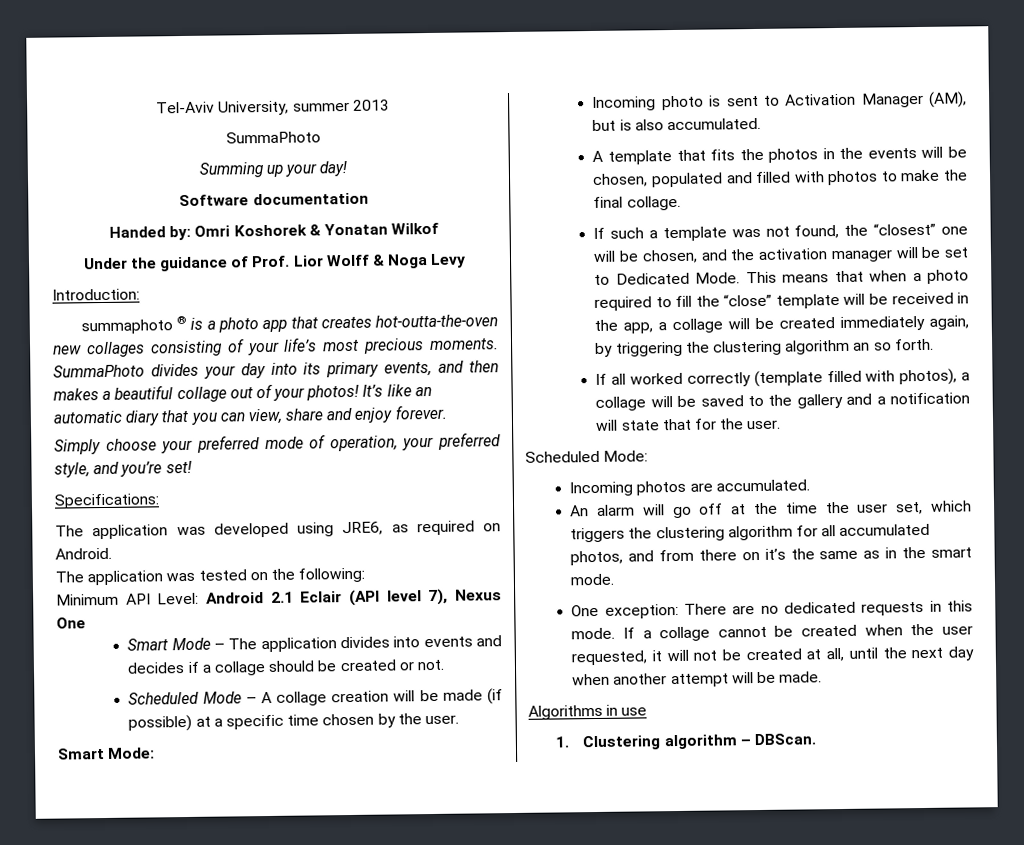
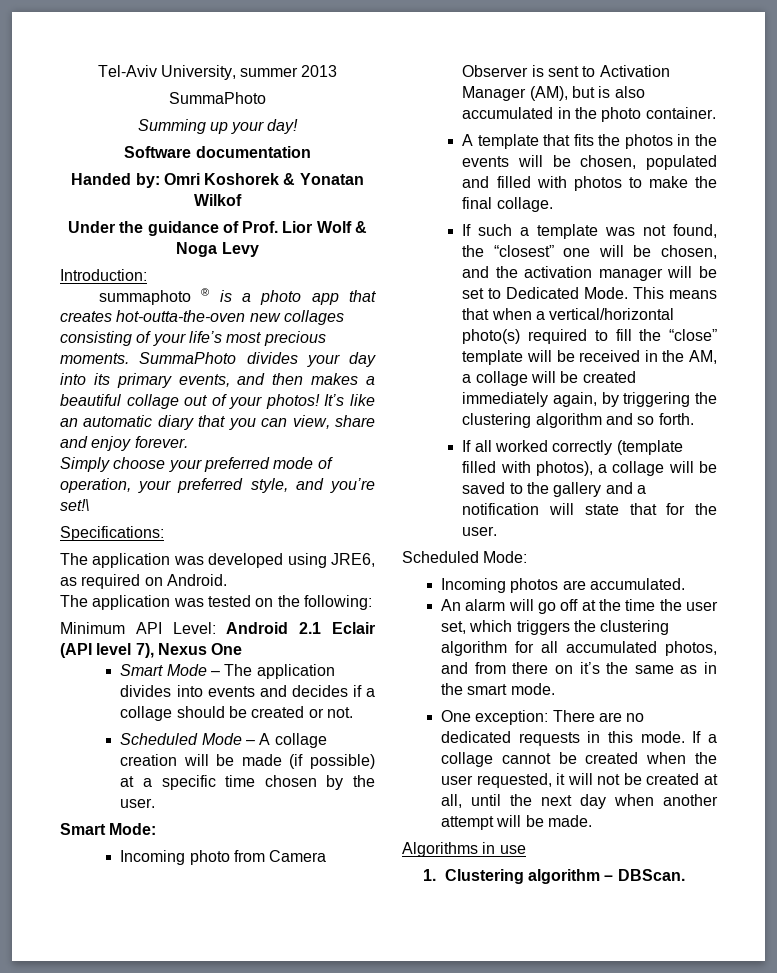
[325,254,370,267] Wolff -> [316,221,352,233] Wolf
[165,460,192,474] set! -> [60,499,89,511] set!\
(704, 103) none -> [234,850,327,862] [462,65,529,77] from Camera Observer
[666,117,761,131] accumulated. -> [462,107,716,122] accumulated in the photo container.
[926,269,969,284] photo -> [549,308,675,320] [462,329,521,344] vertical/horizontal photo(s)
[623,322,654,334] app, -> [689,350,717,364] AM,
[853,342,871,351] an -> [606,413,634,425] and

